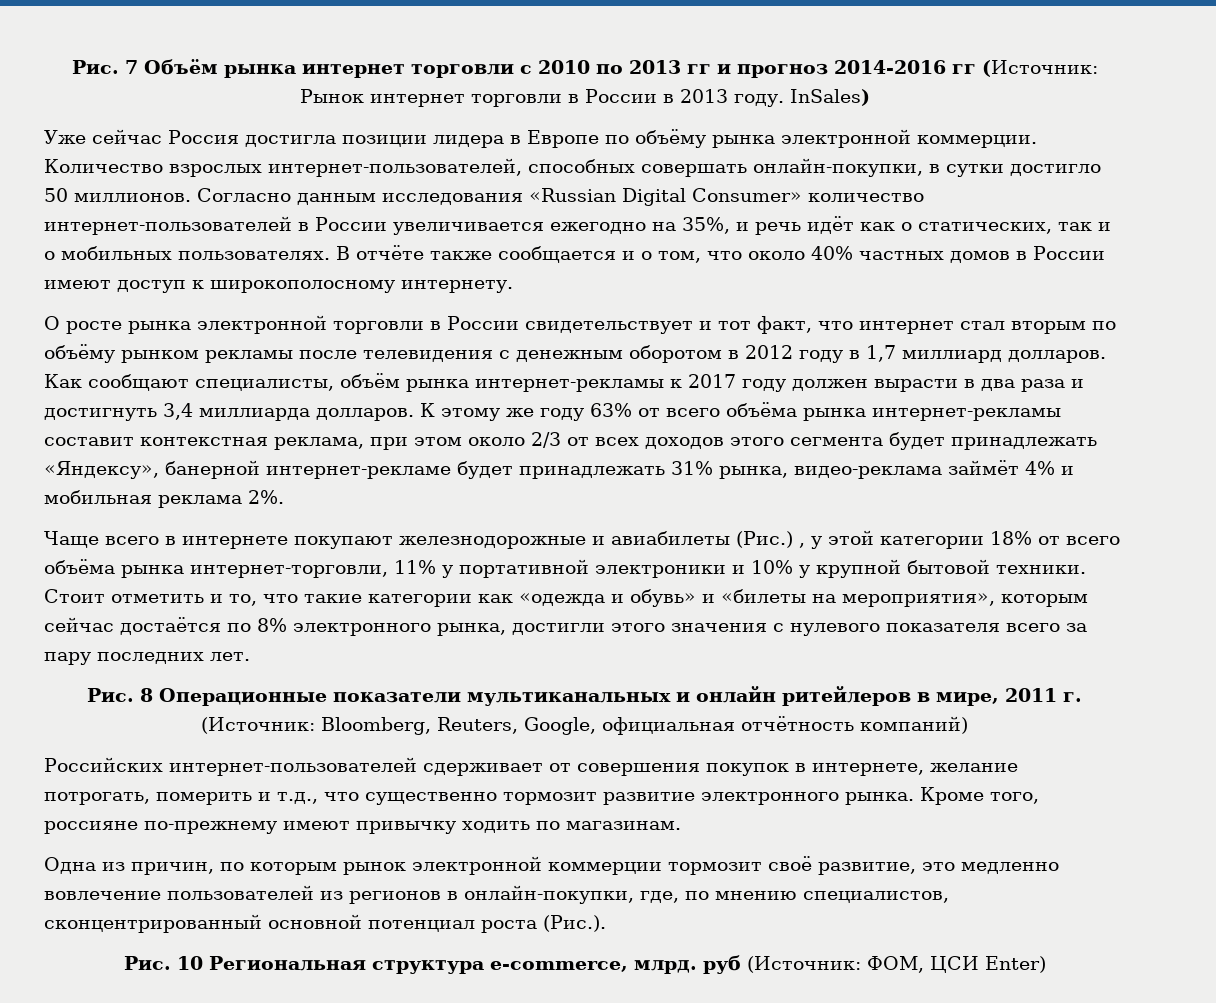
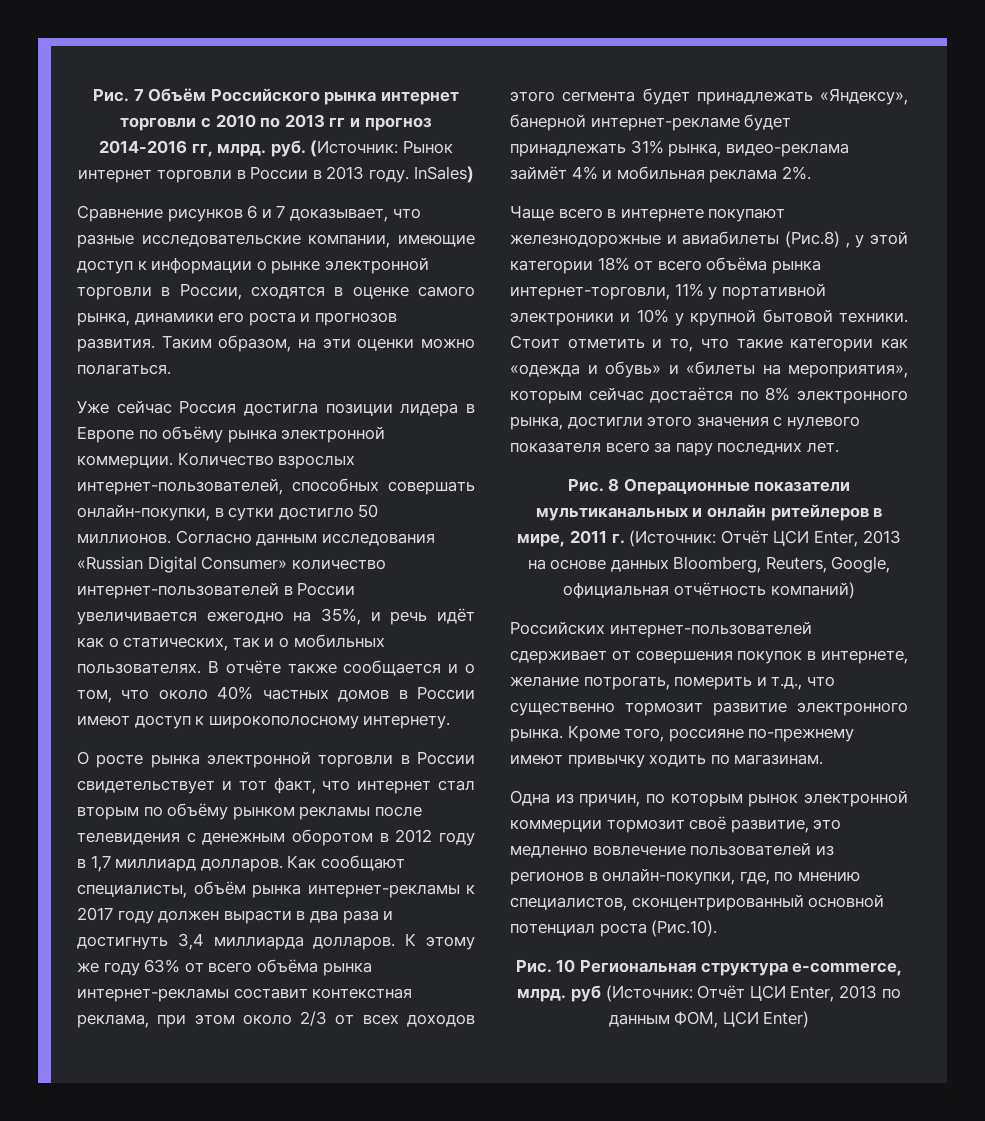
(218, 67) none -> [210,88,320,102] Российского
[951,64,976,74] гг -> [191,140,306,157] гг, млрд. руб.
(870, 97) none -> [77,205,421,222] [77,234,476,248] [77,257,429,274] [77,283,475,300] [77,312,397,326] [77,335,475,352] [77,364,171,375] // Сравнение рисунков 6 и 7 доказывает, что разные исследовательские компании, имеющие доступ к информации о рынке электронной торговли в России, сходятся в оценке самого рынка, динамики его роста и прогнозов развития. Таким образом, на эти оценки можно полагаться.
[736,531,793,548] (Рис.) -> [785,231,840,248] (Рис.8)
(315, 725) none -> [720,530,901,547] [527,559,669,572] Отчёт ЦСИ Enter, 2013 на основе данных
[543,915,606,932] (Рис.). -> [651,920,718,937] (Рис.10).
(861, 964) none -> [697,985,901,1002] [608,1014,670,1027] Отчёт ЦСИ Enter, 2013 по данным

